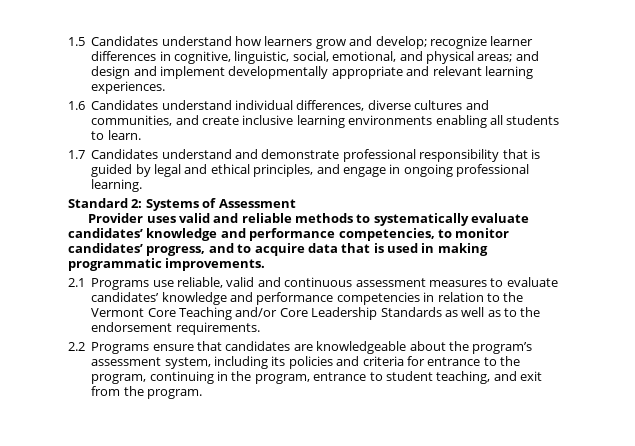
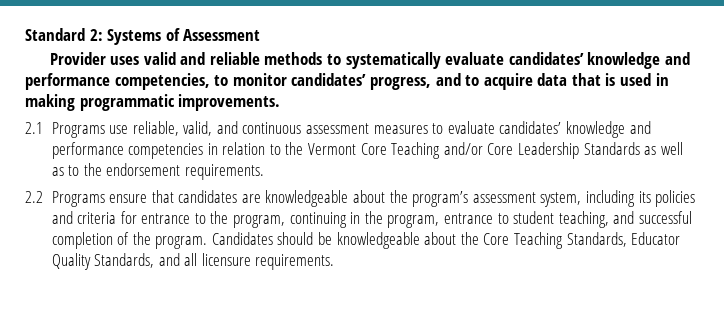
[68,36,534,49] [91,51,539,64] [91,66,533,79] [91,81,166,94] [68,100,489,111] [91,115,560,128] [91,130,141,140] [68,149,540,162] [91,164,529,177] [91,179,143,192] 1.5 Candidates understand how learners grow and develop; recognize learner differences in cognitive, linguistic, social, emotional, and physical areas; and design and implement developmentally appropriate and relevant learning experiences. // 1.6 Candidates understand individual differences, diverse cultures and communities, and create inclusive learning environments enabling all students to learn. // 1.7 Candidates understand and demonstrate professional responsibility that is guided by legal and ethical principles, and engage in ongoing professional learning. // -> (25, 34) none
[226,277,255,287] valid -> [183,121,213,136] valid,
[520,371,542,381] [91,386,202,399] exit from the program. -> [638,211,692,224] [51,232,681,249] [51,253,335,270] successful completion of the program. Candidates should be knowledgeable about the Core Teaching Standards, Educator Quality Standards, and all licensure requirements.

